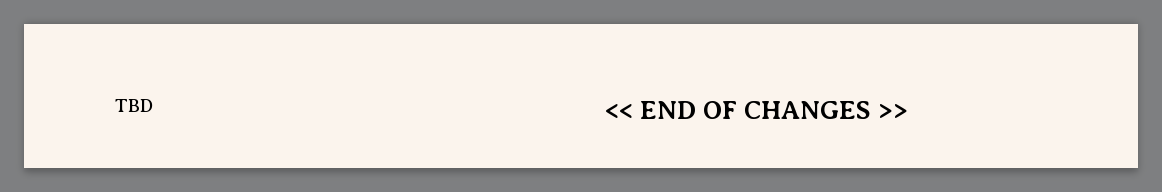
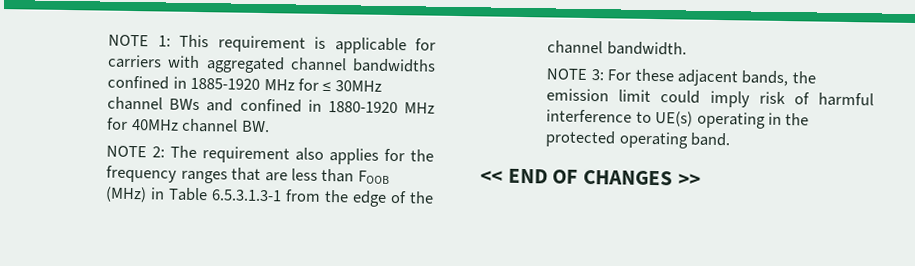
[115,99,153,112] TBD -> [108,34,437,55] [107,54,437,74] [107,75,382,92] [107,96,435,114] [107,117,270,133] [106,145,434,165] [106,165,390,184] [105,186,435,207] [547,40,687,56] [546,68,816,87] [546,88,874,108] [546,109,810,129] [545,130,732,149] NOTE 1: This requirement is applicable for carriers with aggregated channel bandwidths confined in 1885-1920 MHz for ≤ 30MHz channel BWs and confined in 1880-1920 MHz for 40MHz channel BW. // NOTE 2: The requirement also applies for the frequency ranges that are less than FOOB (MHz) in Table 6.5.3.1.3-1 from the edge of the channel bandwidth. // NOTE 3: For these adjacent bands, the emission limit could imply risk of harmful interference to UE(s) operating in the protected operating band.

